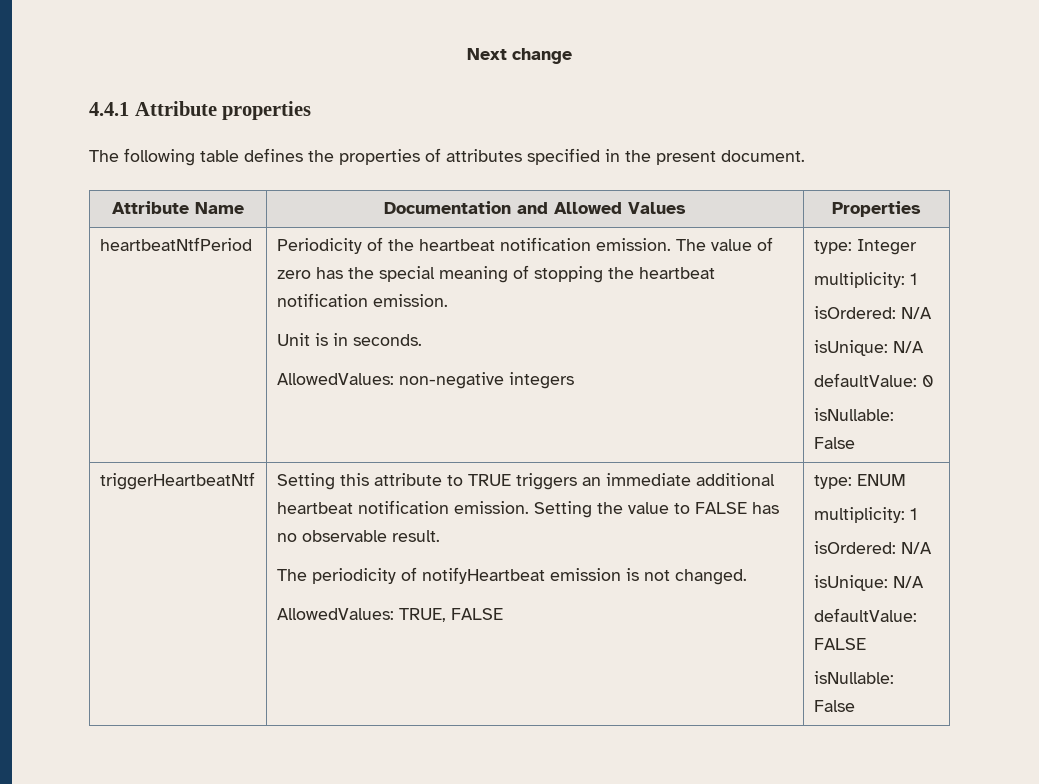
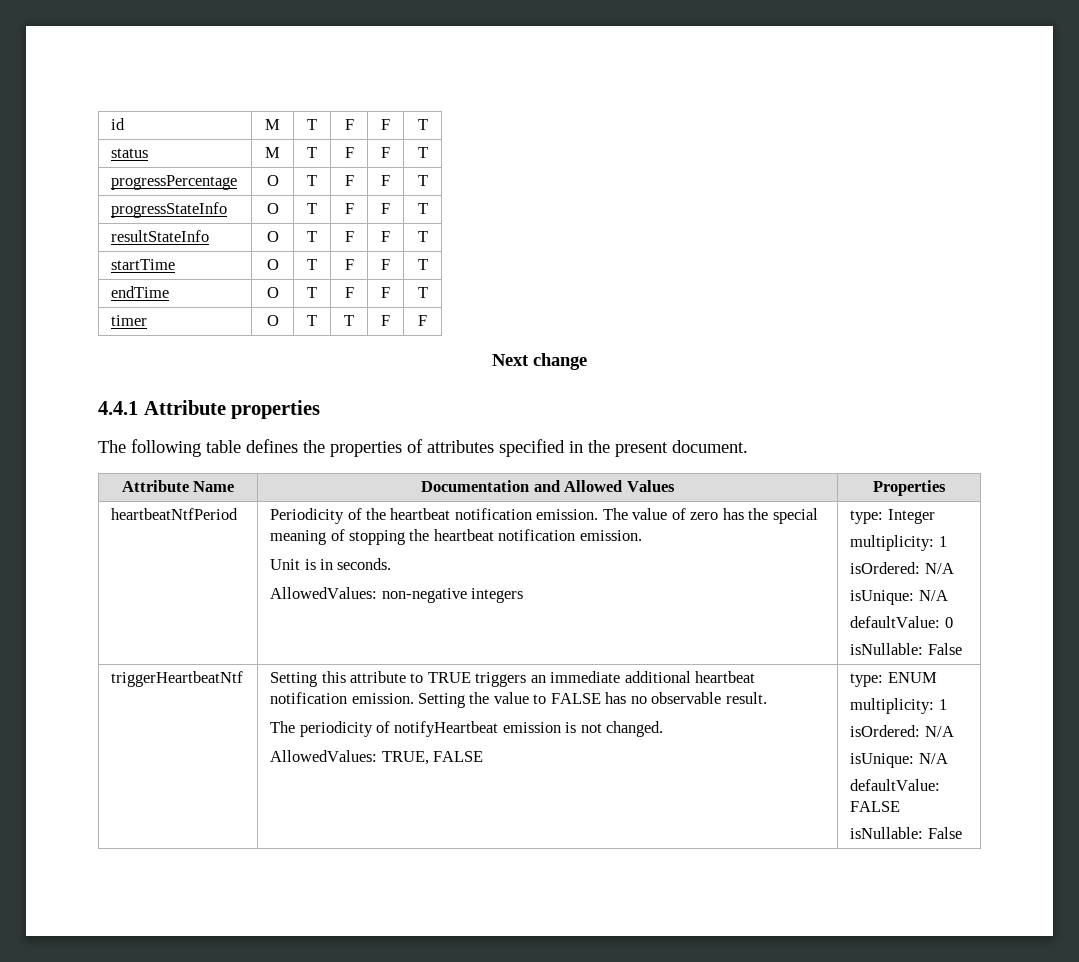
(467, 54) none -> [111,118,126,130] [265,119,280,130] [307,119,317,130] [344,119,354,130] [381,119,390,130] [417,119,428,130] [111,148,149,158] [265,147,280,158] [307,147,317,158] [344,147,354,158] [381,147,390,158] [417,147,428,158] [111,175,238,190] [266,175,279,186] [307,175,317,186] [344,175,354,186] [381,175,390,186] [417,175,428,186] [111,202,228,218] [266,203,279,214] [307,203,317,214] [344,203,354,214] [381,203,390,214] [417,203,428,214] [111,230,210,242] [266,231,279,242] [307,231,317,242] [344,231,354,242] [381,231,390,242] [417,231,428,242] [111,259,176,270] [266,259,279,270] [307,259,317,270] [344,259,354,270] [381,259,390,270] [417,259,428,270] [111,286,170,298] [266,287,279,298] [307,287,317,298] [344,287,354,298] [381,287,390,298] [417,287,428,298] [111,315,148,326] [266,315,279,326] [307,315,317,326] [344,315,354,326] [381,315,390,326] [418,315,427,326] id | M | T | F | F | T // status | M | T | F | F | T // progressPercentage | O | T | F | F | T // progressStateInfo | O | T | F | F | T // resultStateInfo | O | T | F | F | T // startTime | O | T | F | F | T // endTime | O | T | F | F | T // timer | O | T | T | F | F //

